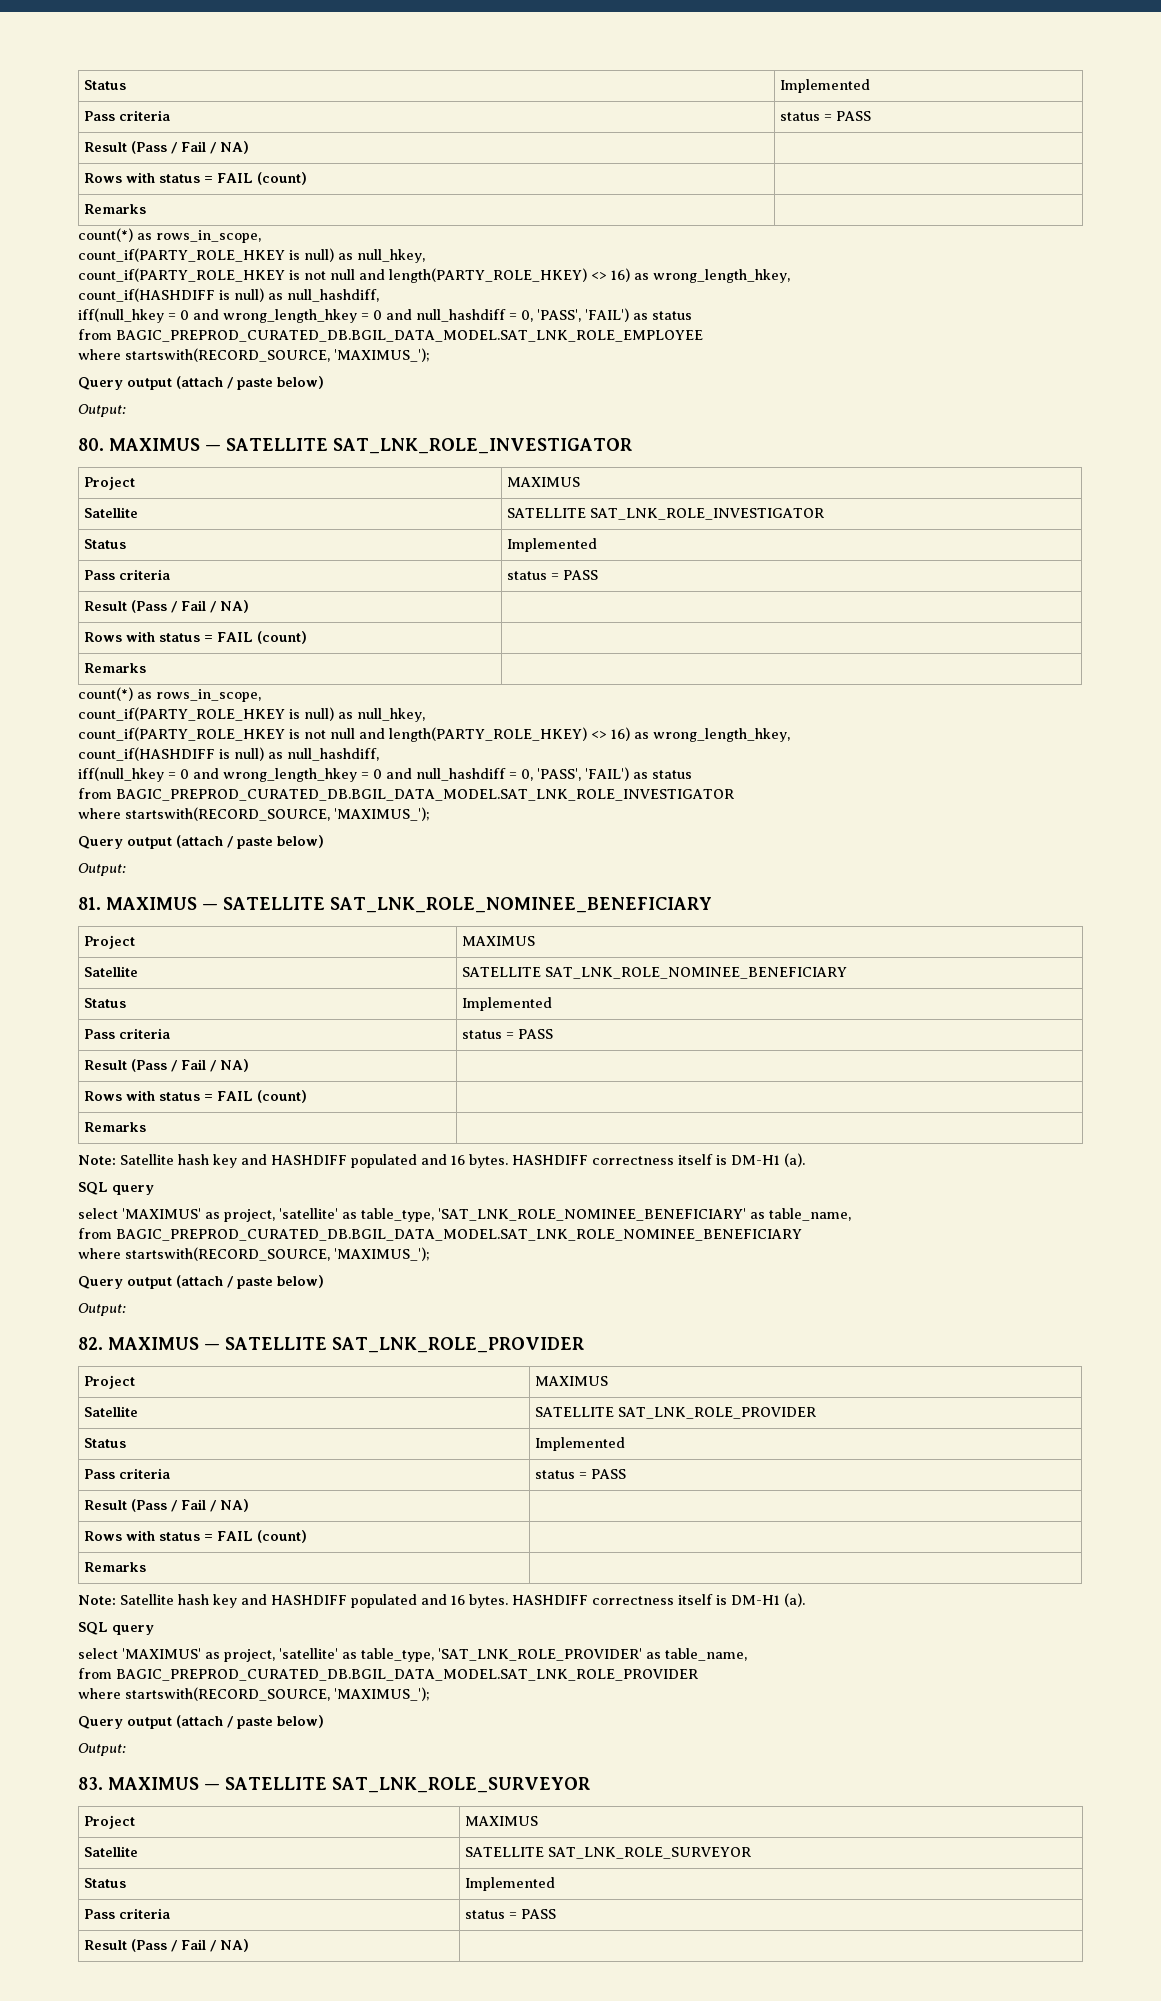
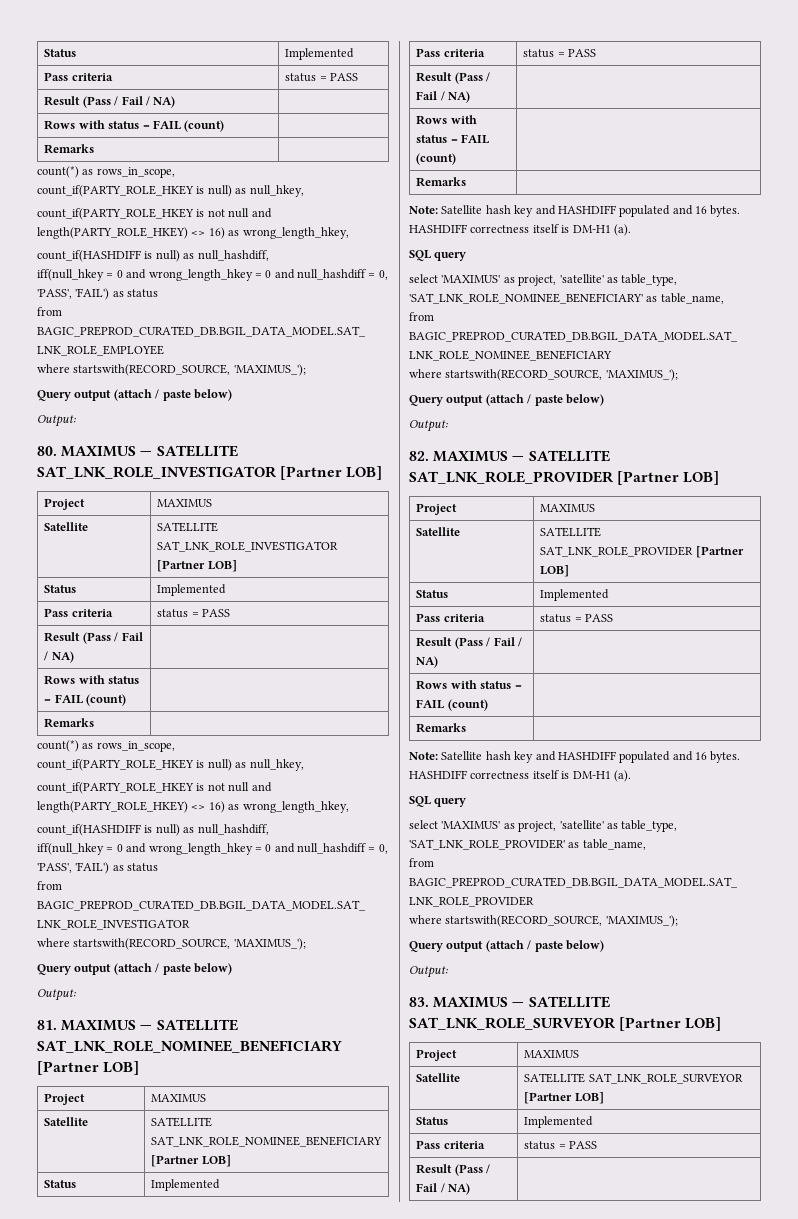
(632, 446) none -> [280,466,383,480] [Partner LOB]
(825, 514) none -> [157,560,237,572] [Partner LOB]
(712, 905) none -> [37,1061,140,1075] [Partner LOB]
(848, 973) none -> [151,1155,231,1167] [Partner LOB]
(584, 1345) none -> [617,471,720,485] [Partner LOB]
(817, 1413) none -> [695,546,744,558] [540,565,570,577] [Partner LOB]
(590, 1785) none -> [619,1017,722,1031] [Partner LOB]
(752, 1853) none -> [524,1092,604,1104] [Partner LOB]

